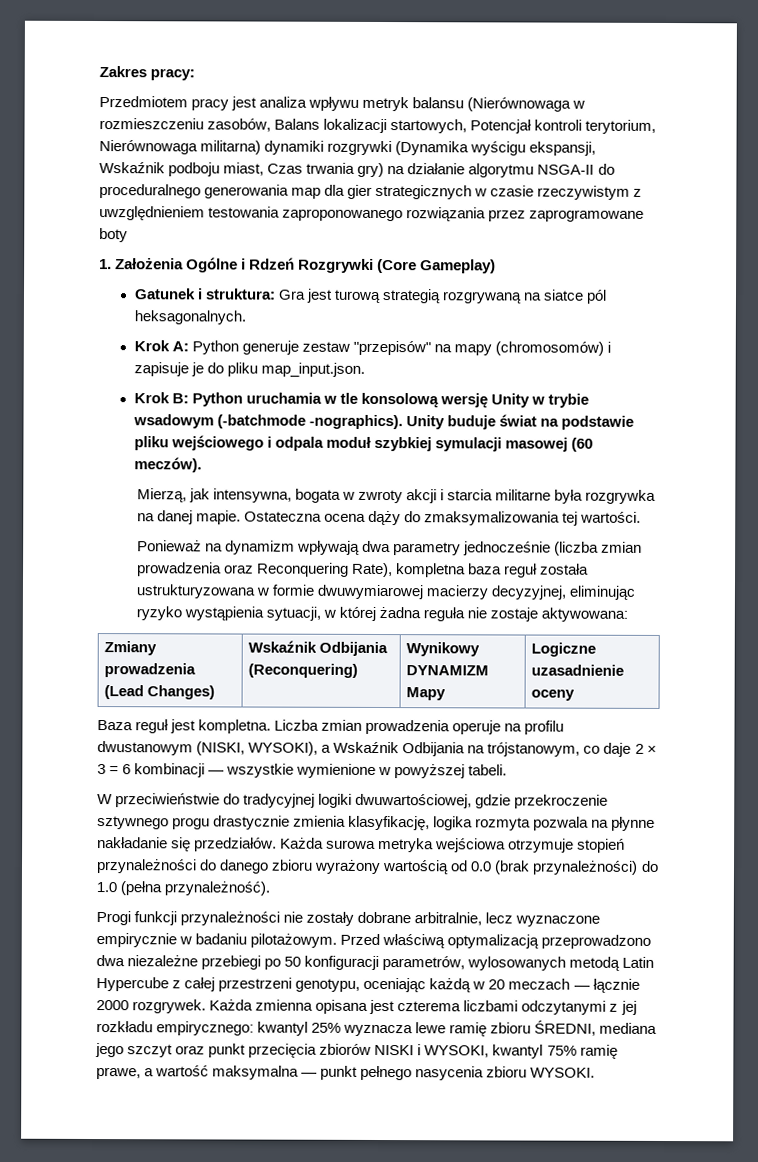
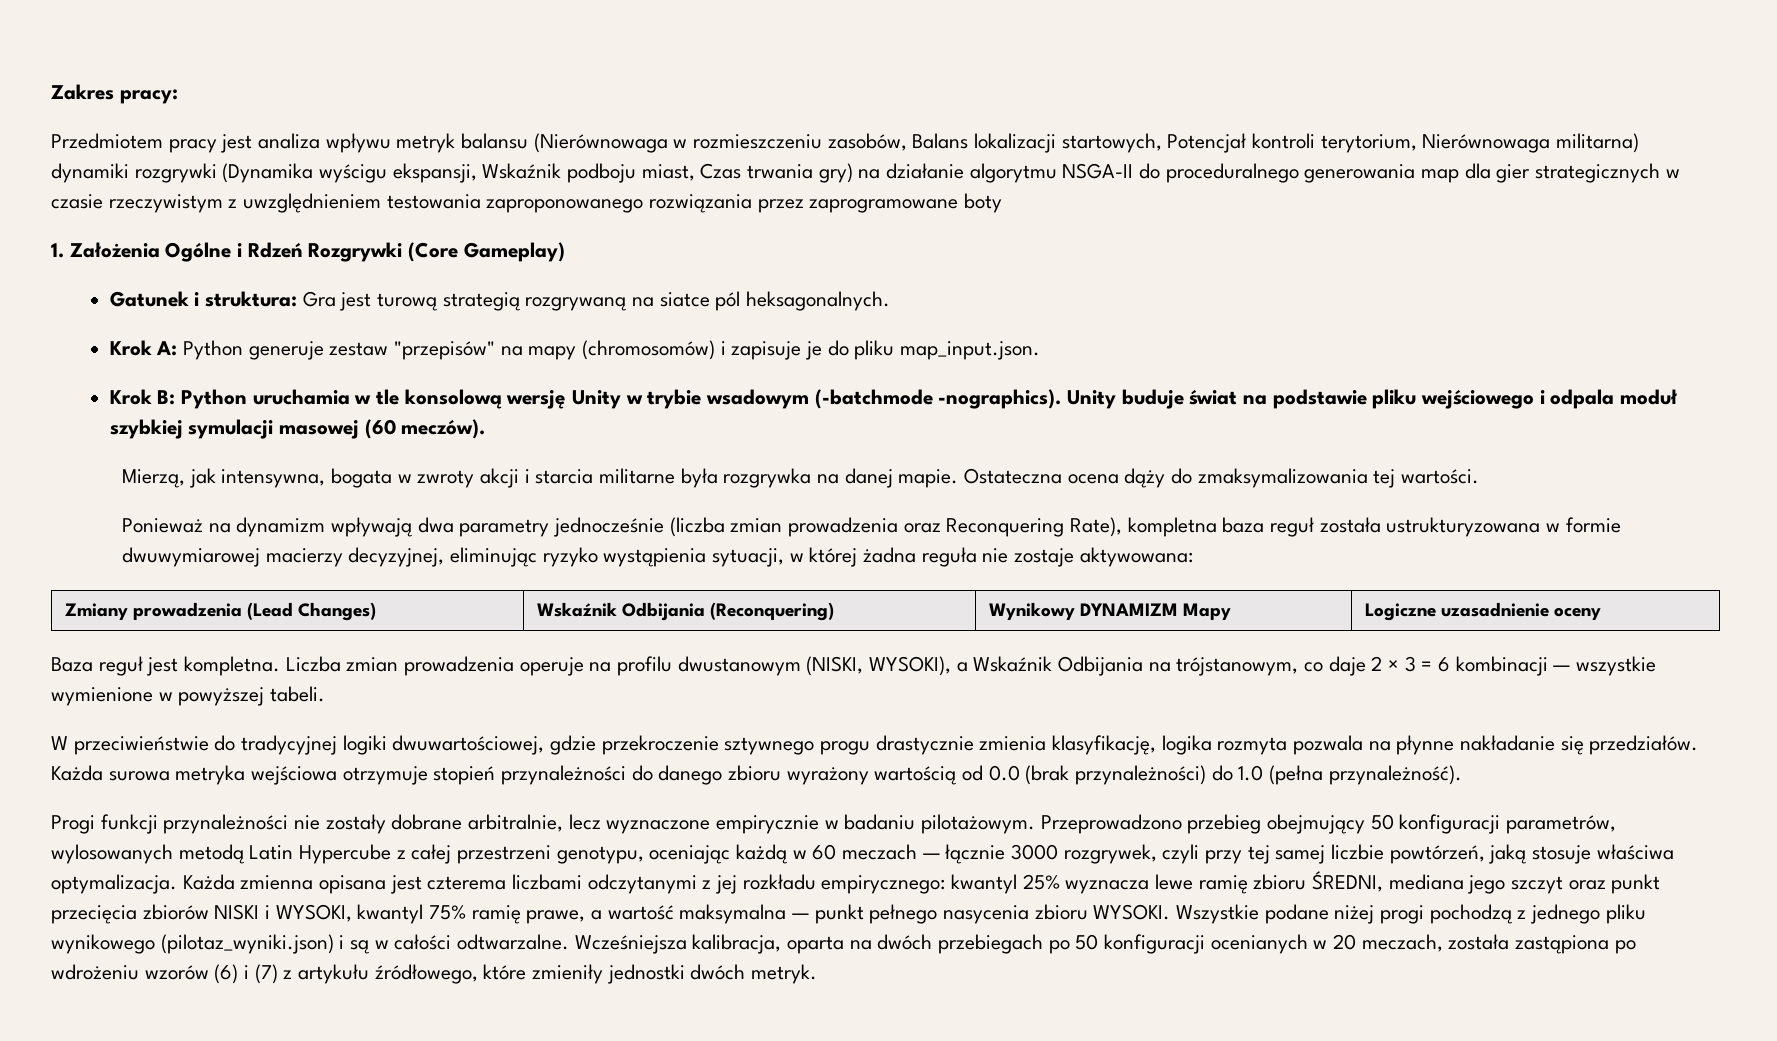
[340,933,652,949] [96,955,282,970] Przed właściwą optymalizacją przeprowadzono dwa niezależne przebiegi po -> [1040,814,1366,834] Przeprowadzono przebieg obejmujący
[488,979,506,990] 20 -> [812,844,837,860] 60
[96,999,207,1014] 2000 rozgrywek. -> [1011,844,1674,864] [51,874,177,894] 3000 rozgrywek, czyli przy tej samej liczbie powtórzeń, jaką stosuje właściwa optymalizacja.
(596, 1072) none -> [1176,904,1646,924] [51,934,1636,954] [51,964,818,984] Wszystkie podane niżej progi pochodzą z jednego pliku wynikowego (pilotaz_wyniki.json) i są w całości odtwarzalne. Wcześniejsza kalibracja, oparta na dwóch przebiegach po 50 konfiguracji ocenianych w 20 meczach, została zastąpiona po wdrożeniu wzorów (6) i (7) z artykułu źródłowego, które zmieniły jednostki dwóch metryk.

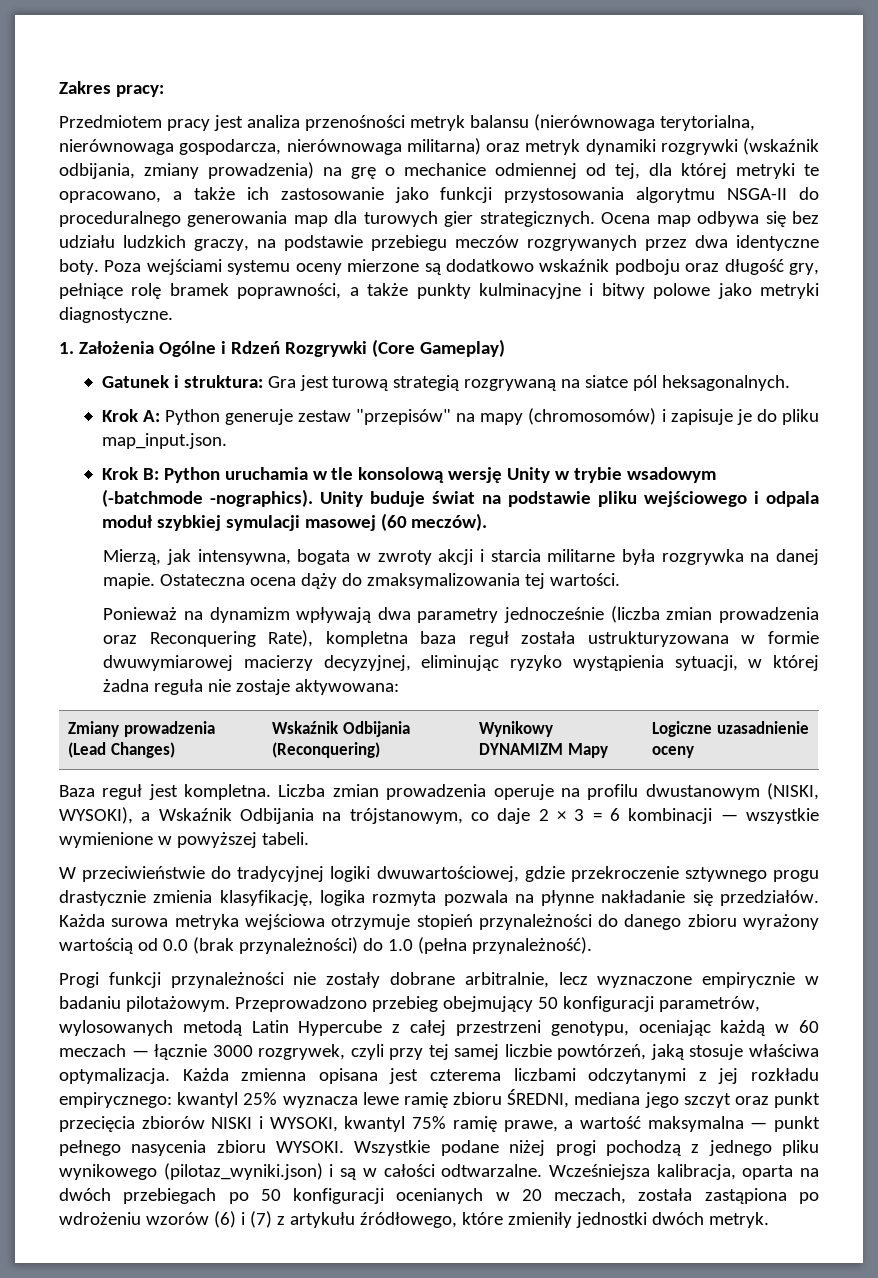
[325,133,391,153] wpływu -> [304,115,405,131] przenośności
[533,133,1640,153] [51,163,965,183] (Nierównowaga w rozmieszczeniu zasobów, Balans lokalizacji startowych, Potencjał kontroli terytorium, Nierównowaga militarna) dynamiki rozgrywki (Dynamika wyścigu ekspansji, Wskaźnik podboju miast, Czas trwania gry) na działanie -> [533,114,755,131] [59,138,819,155] [59,162,819,179] [59,187,625,203] (nierównowaga terytorialna, nierównowaga gospodarcza, nierównowaga militarna) oraz metryk dynamiki rozgrywki (wskaźnik odbijania, zmiany prowadzenia) na grę o mechanice odmiennej od tej, dla której metryki te opracowano, a także ich zastosowanie jako funkcji przystosowania
[1496,163,1680,183] [51,193,1003,213] gier strategicznych w czasie rzeczywistym z uwzględnieniem testowania zaproponowanego rozwiązania przez zaprogramowane boty -> [363,211,820,227] [59,235,819,251] [59,259,819,275] [59,283,819,299] [59,307,173,323] turowych gier strategicznych. Ocena map odbywa się bez udziału ludzkich graczy, na podstawie przebiegu meczów rozgrywanych przez dwa identyczne boty. Poza wejściami systemu oceny mierzone są dodatkowo wskaźnik podboju oraz długość gry, pełniące rolę bramek poprawności, a także punkty kulminacyjne i bitwy polowe jako metryki diagnostyczne.

